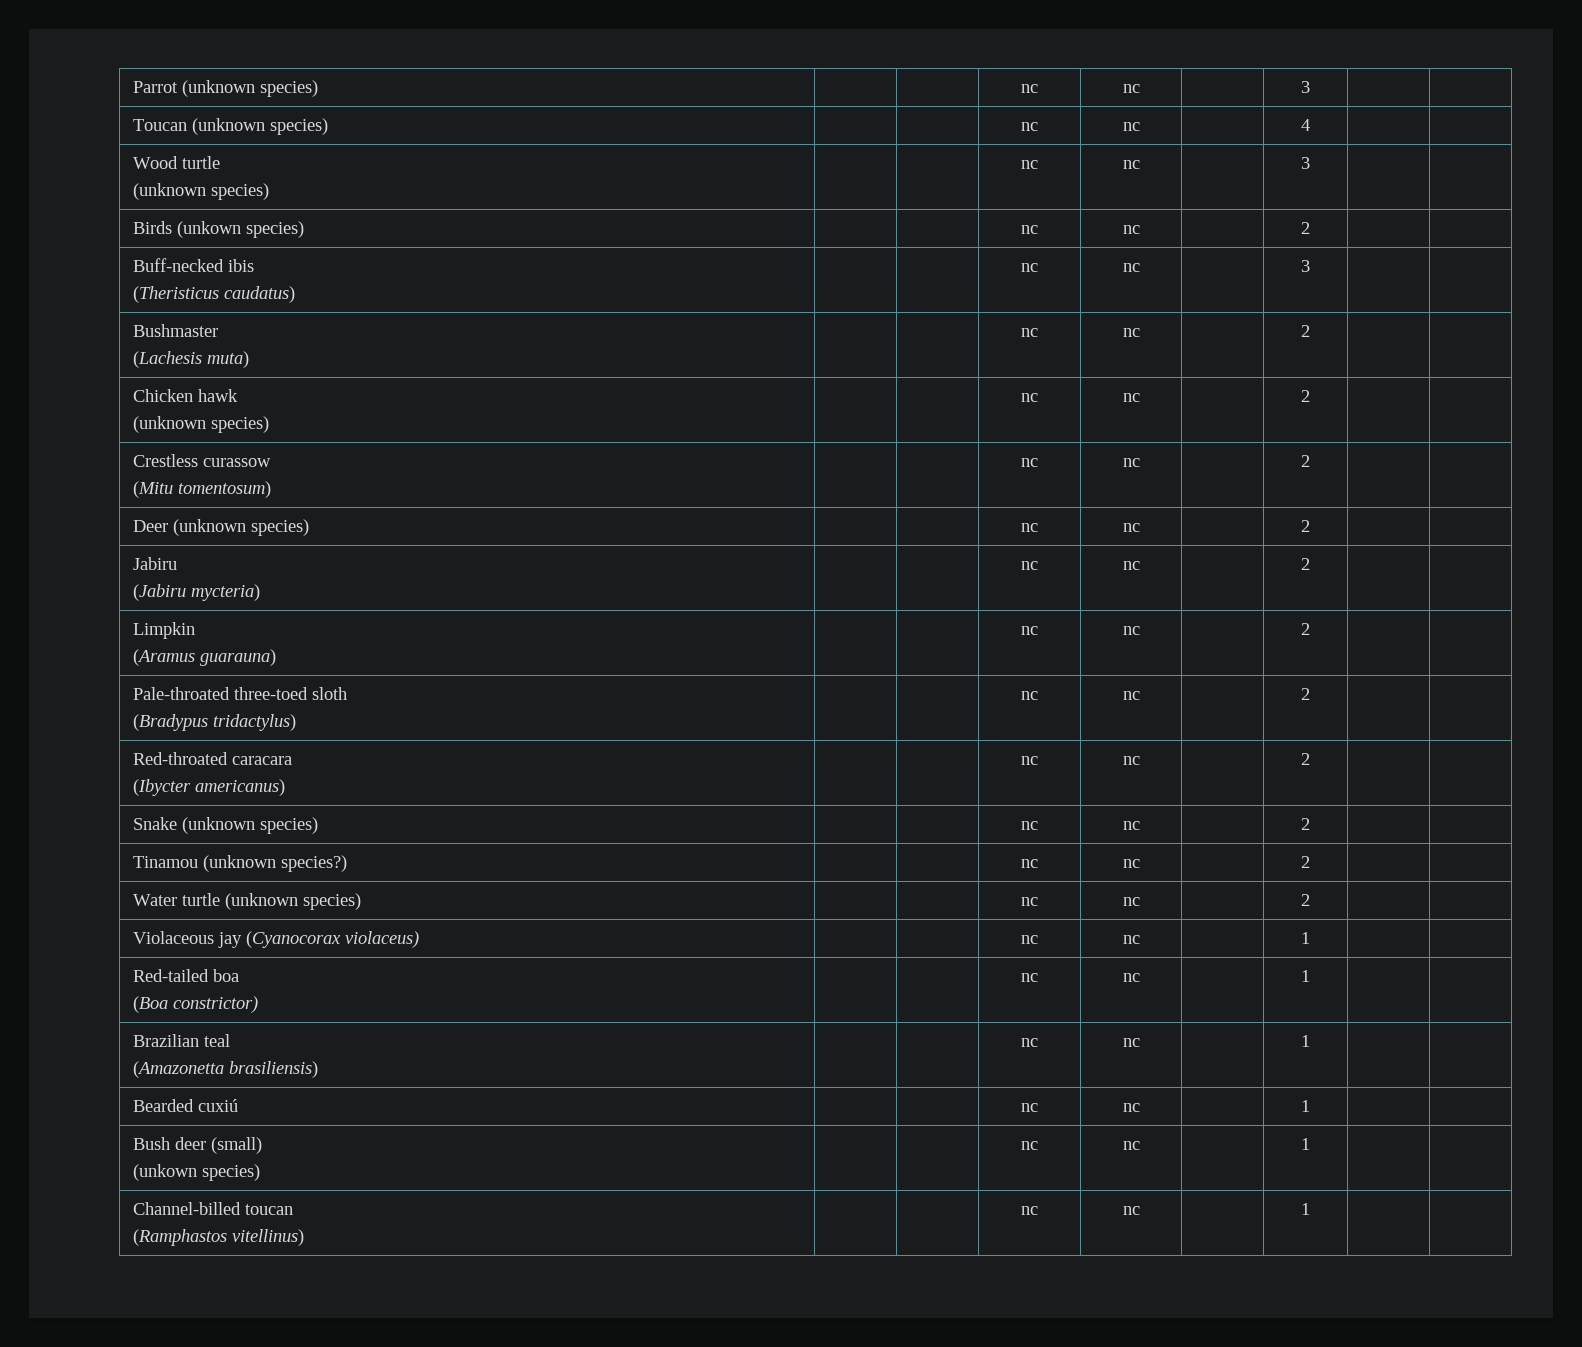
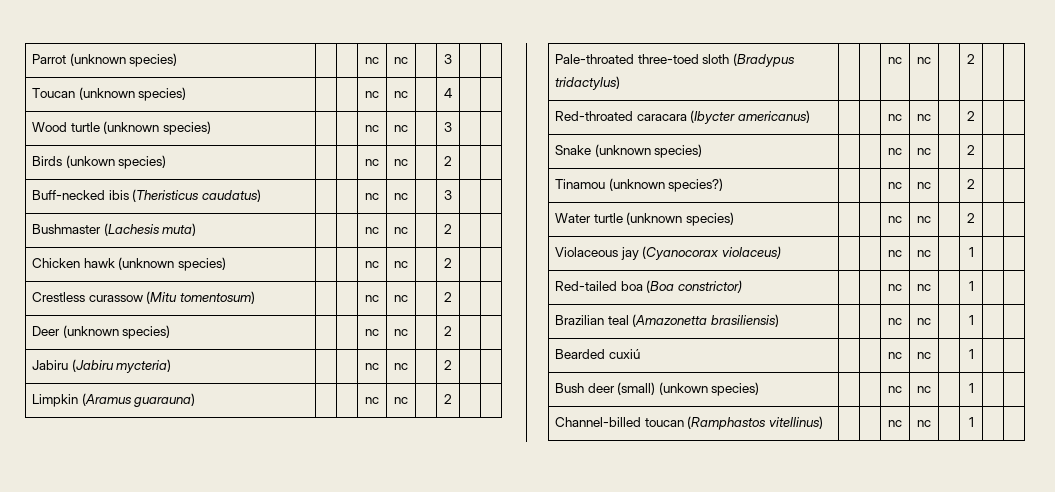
(221, 162) // -> (100, 127) none
(255, 265) // -> (129, 195) none
(219, 330) // -> (101, 229) none
(239, 395) // -> (115, 263) none
(272, 462) // -> (143, 298) none
(178, 563) // -> (68, 365) none
(196, 630) // -> (78, 400) none
(348, 693) // -> (730, 59) none
(293, 760) // -> (687, 117) none
(240, 975) // -> (643, 286) none
(231, 1040) // -> (629, 320) none
(263, 1145) // -> (656, 388) none
(294, 1209) // -> (684, 422) none

